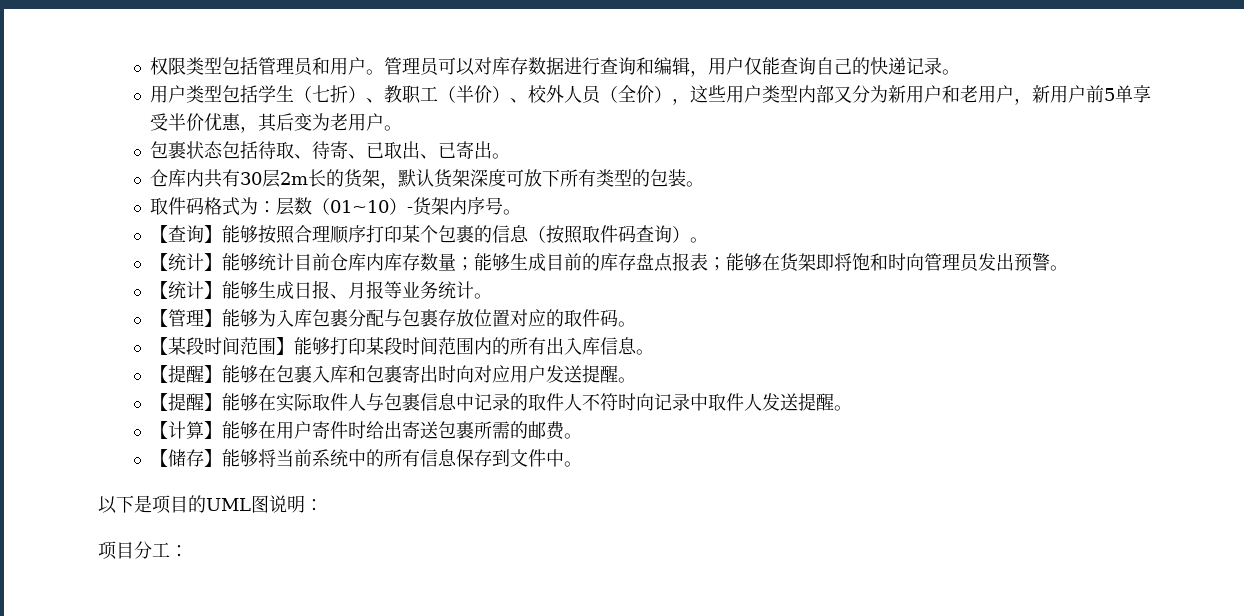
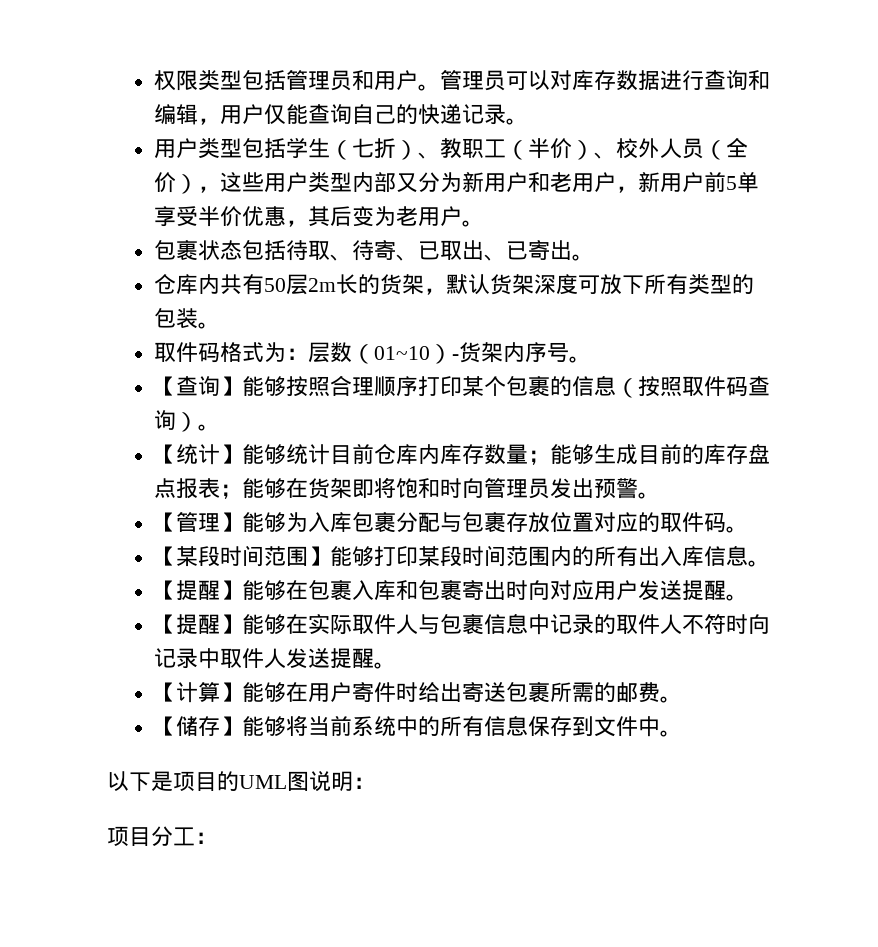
[240,172,263,185] 30 -> [264,278,287,292] 50
[150,280,493,299] // 【统计】能够生成日报、月报等业务统计。 -> (661, 495) none

